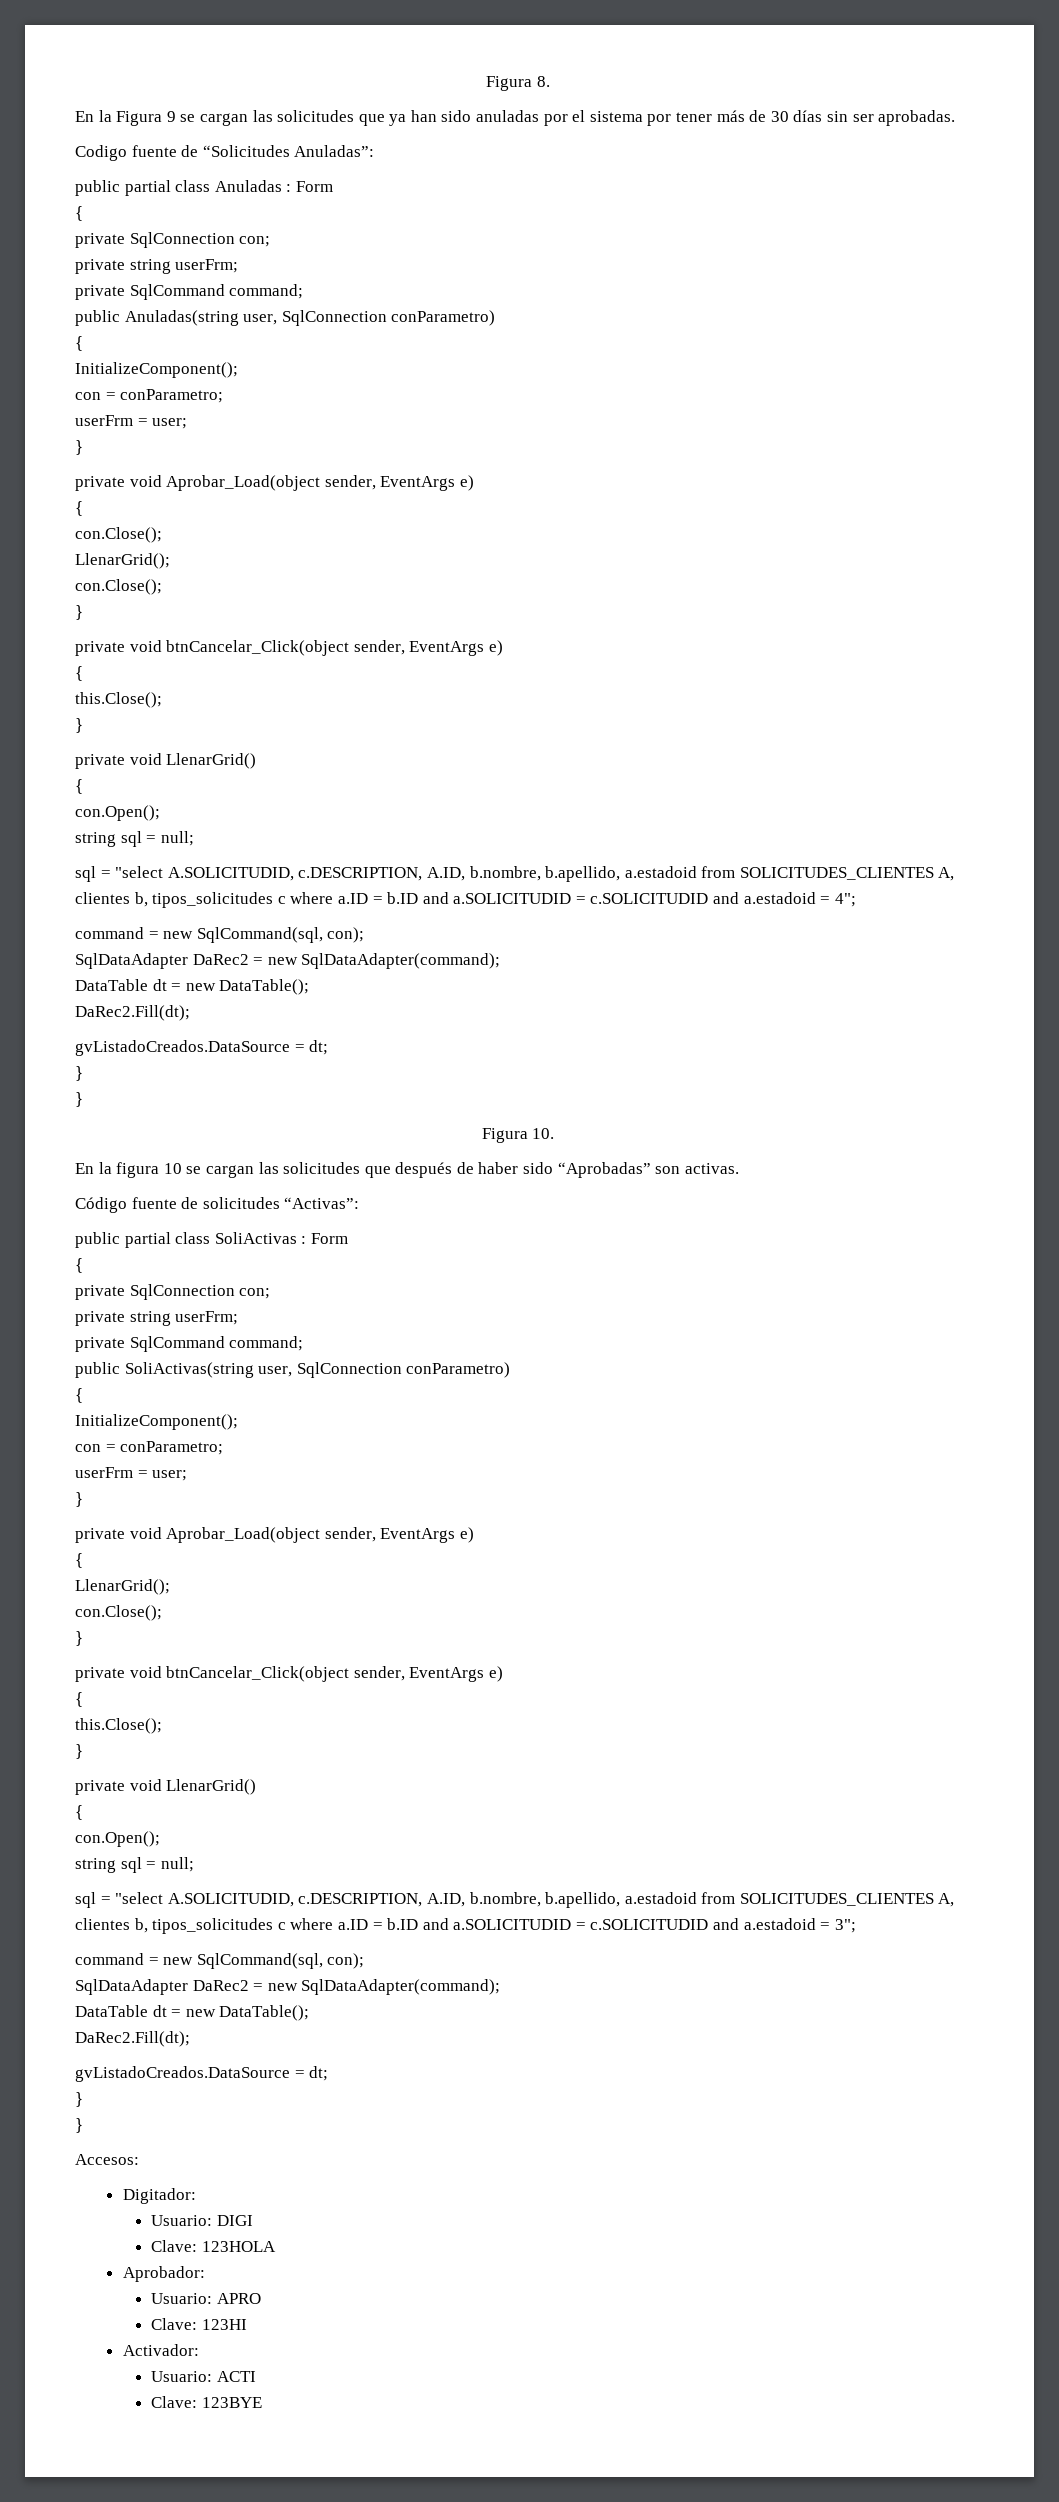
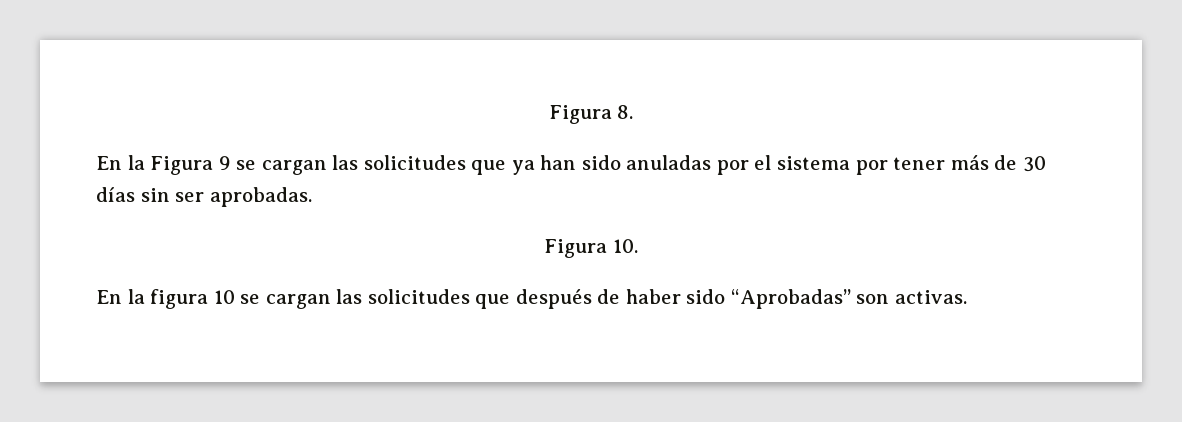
[75,145,375,161] [75,180,333,196] [75,206,83,221] [75,232,271,248] [75,259,239,274] [75,284,304,300] [75,310,496,326] [75,336,83,351] [75,362,238,378] [75,389,224,403] [75,415,188,429] [75,440,83,455] [75,475,474,491] [75,501,83,516] [75,527,162,543] [75,553,170,569] [75,579,162,595] [75,605,83,620] [75,640,503,656] [75,666,83,681] [75,692,162,708] [75,718,83,733] [75,753,257,769] [75,779,83,794] [75,805,160,821] [75,831,194,847] [75,866,955,882] [75,892,856,908] [75,927,365,943] [75,953,501,969] [75,979,310,995] [75,1005,190,1021] [75,1040,329,1056] [75,1066,83,1081] [75,1092,83,1107] // Codigo fuente de “Solicitudes Anuladas”: // public partial class Anuladas : Form // { // private SqlConnection con; // private string userFrm; // private SqlCommand command; // public Anuladas(string user, SqlConnection conParametro) // { // InitializeComponent(); // con = conParametro; // userFrm = user; // } // private void Aprobar_Load(object sender, EventArgs e) // { // con.Close(); // LlenarGrid(); // con.Close(); // } // private void btnCancelar_Click(object sender, EventArgs e) // { // this.Close(); // } // private void LlenarGrid() // { // con.Open(); // string sql = null; // sql = "select A.SOLICITUDID, c.DESCRIPTION, A.ID, b.nombre, b.apellido, a.estadoid from SOLICITUDES_CLIENTES A, clientes b, tipos_solicitudes c where a.ID = b.ID and a.SOLICITUDID = c.SOLICITUDID and a.estadoid = 4"; // command = new SqlCommand(sql, con); // SqlDataAdapter DaRec2 = new SqlDataAdapter(command); // DataTable dt = new DataTable(); // DaRec2.Fill(dt); // gvListadoCreados.DataSource = dt; // } // } -> (312, 197) none
[75,1197,360,1213] [75,1232,348,1248] [75,1258,83,1273] [75,1284,271,1300] [75,1311,239,1326] [75,1336,304,1352] [75,1362,511,1378] [75,1388,83,1403] [75,1414,238,1430] [75,1441,224,1455] [75,1467,188,1481] [75,1492,83,1507] [75,1527,474,1543] [75,1553,83,1568] [75,1579,170,1595] [75,1605,162,1621] [75,1631,83,1646] [75,1666,503,1682] [75,1692,83,1707] [75,1718,162,1734] [75,1744,83,1759] [75,1779,257,1795] [75,1805,83,1820] [75,1831,160,1847] [75,1857,194,1873] [75,1892,955,1908] [75,1918,856,1934] [75,1953,365,1969] [75,1979,501,1995] [75,2005,310,2021] [75,2031,190,2047] [75,2066,329,2082] [75,2092,83,2107] [75,2118,83,2133] [75,2154,139,2165] [122,2188,196,2204] [151,2215,253,2226] [151,2240,276,2252] [122,2266,205,2282] [151,2293,261,2304] [151,2318,247,2330] [122,2344,199,2356] [151,2371,256,2382] [151,2396,262,2408] // Código fuente de solicitudes “Activas”: // public partial class SoliActivas : Form // { // private SqlConnection con; // private string userFrm; // private SqlCommand command; // public SoliActivas(string user, SqlConnection conParametro) // { // InitializeComponent(); // con = conParametro; // userFrm = user; // } // private void Aprobar_Load(object sender, EventArgs e) // { // LlenarGrid(); // con.Close(); // } // private void btnCancelar_Click(object sender, EventArgs e) // { // this.Close(); // } // private void LlenarGrid() // { // con.Open(); // string sql = null; // sql = "select A.SOLICITUDID, c.DESCRIPTION, A.ID, b.nombre, b.apellido, a.estadoid from SOLICITUDES_CLIENTES A, clientes b, tipos_solicitudes c where a.ID = b.ID and a.SOLICITUDID = c.SOLICITUDID and a.estadoid = 3"; // command = new SqlCommand(sql, con); // SqlDataAdapter DaRec2 = new SqlDataAdapter(command); // DataTable dt = new DataTable(); // DaRec2.Fill(dt); // gvListadoCreados.DataSource = dt; // } // } // Accesos: // Digitador: // Usuario: DIGI // Clave: 123HOLA // Aprobador: // Usuario: APRO // Clave: 123HI // Activador: // Usuario: ACTI // Clave: 123BYE -> (968, 297) none

